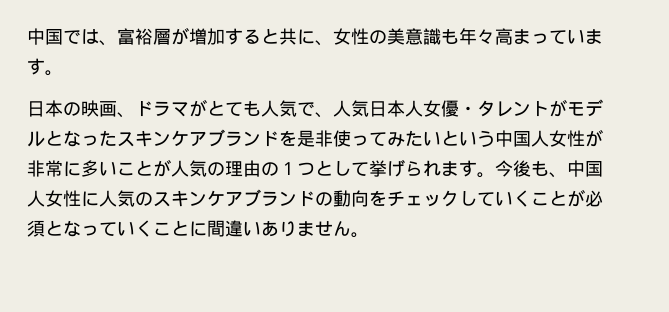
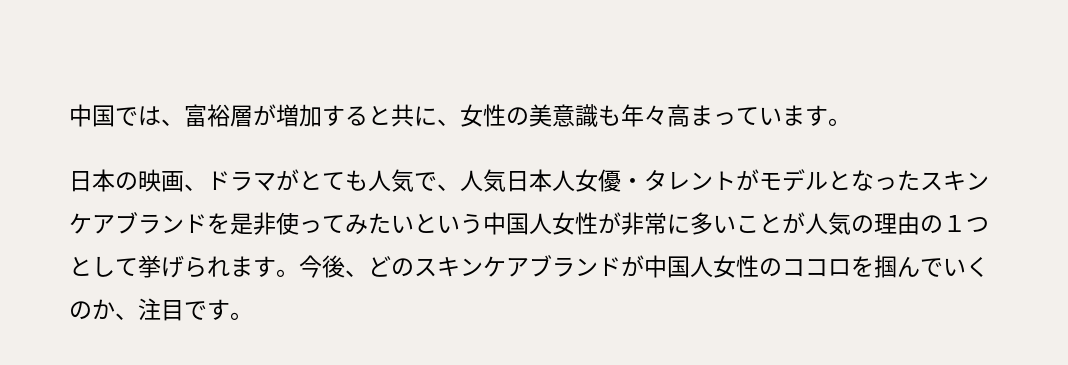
[531,160,603,178] [27,190,135,207] も、中国人女性に人気 -> [345,256,391,277] 、ど
[315,189,603,207] [27,220,351,237] の動向をチェックしていくことが必須となっていくことに間違いありません -> [621,255,989,278] [69,298,230,321] が中国人女性のココロを掴んでいくのか、注目です

